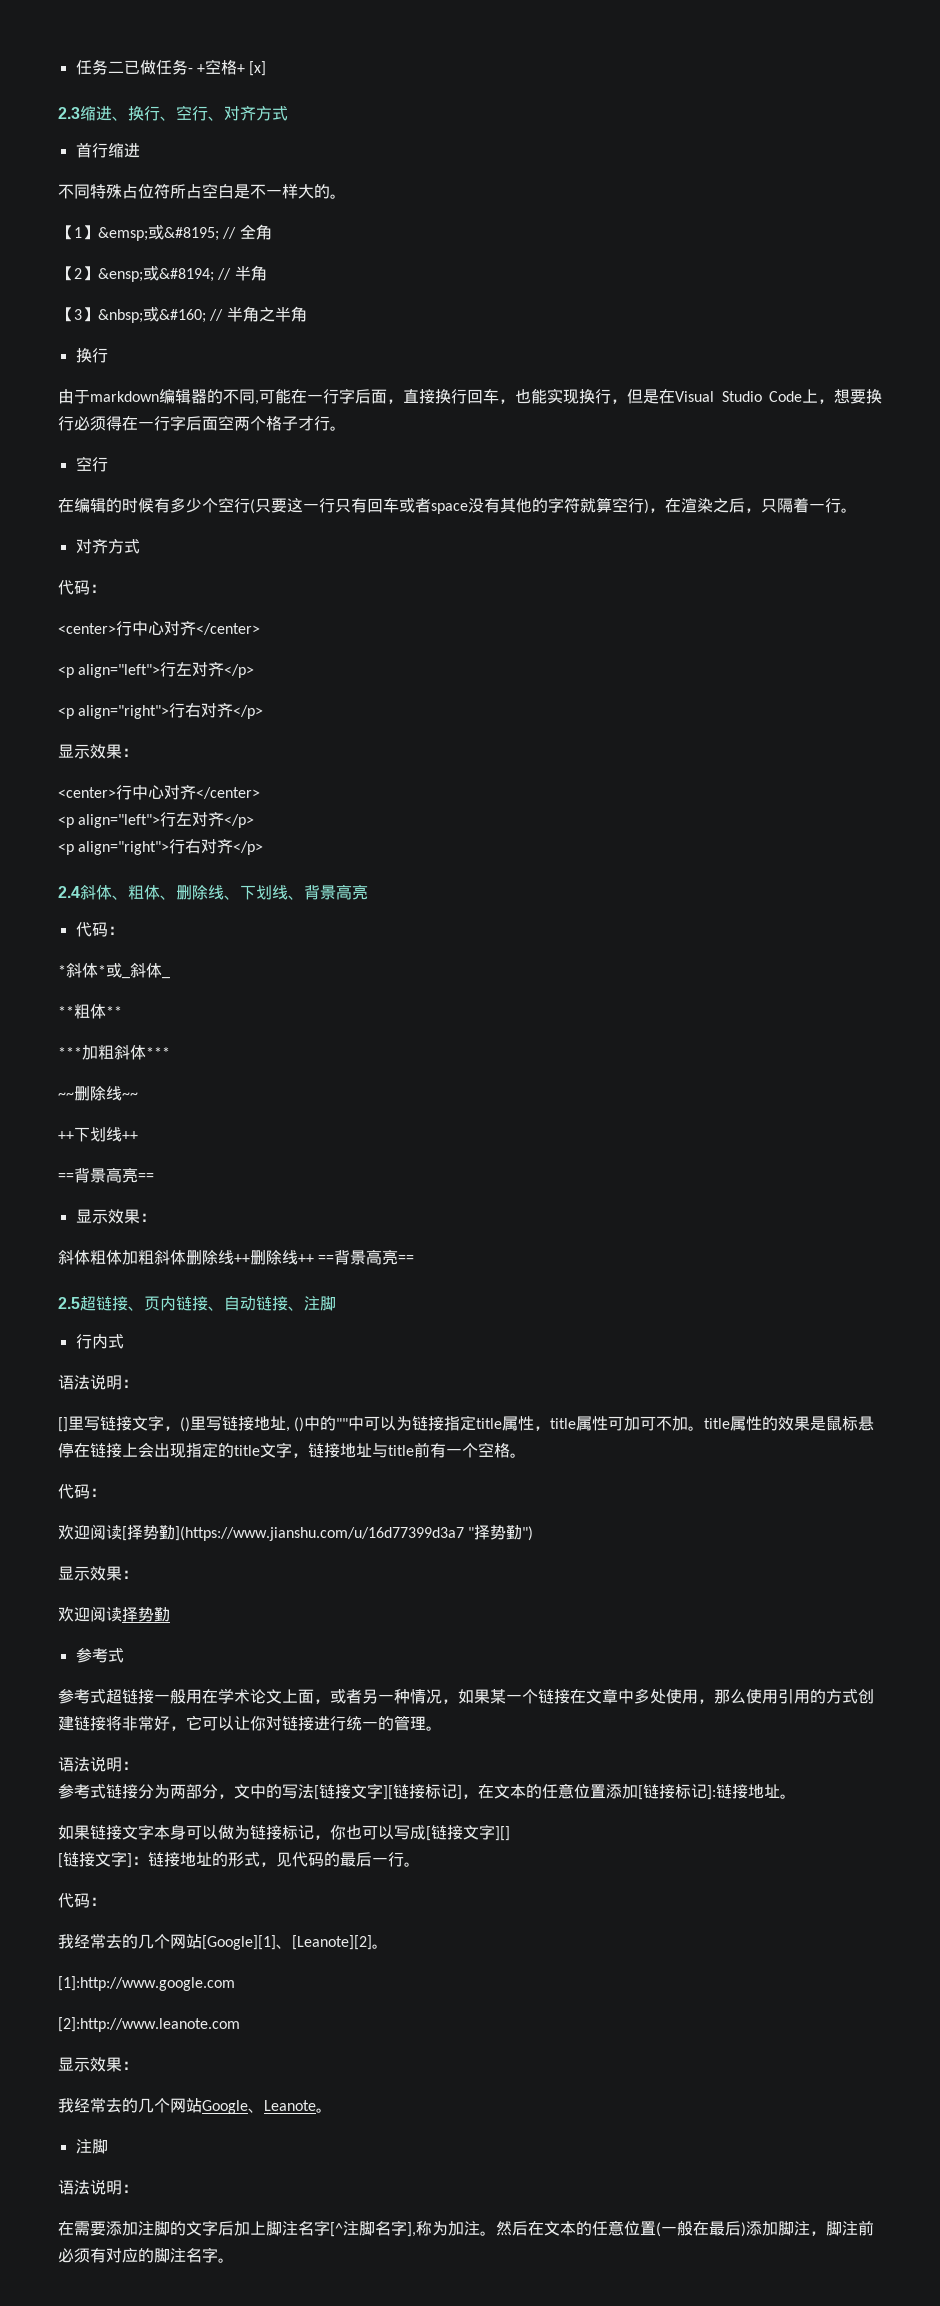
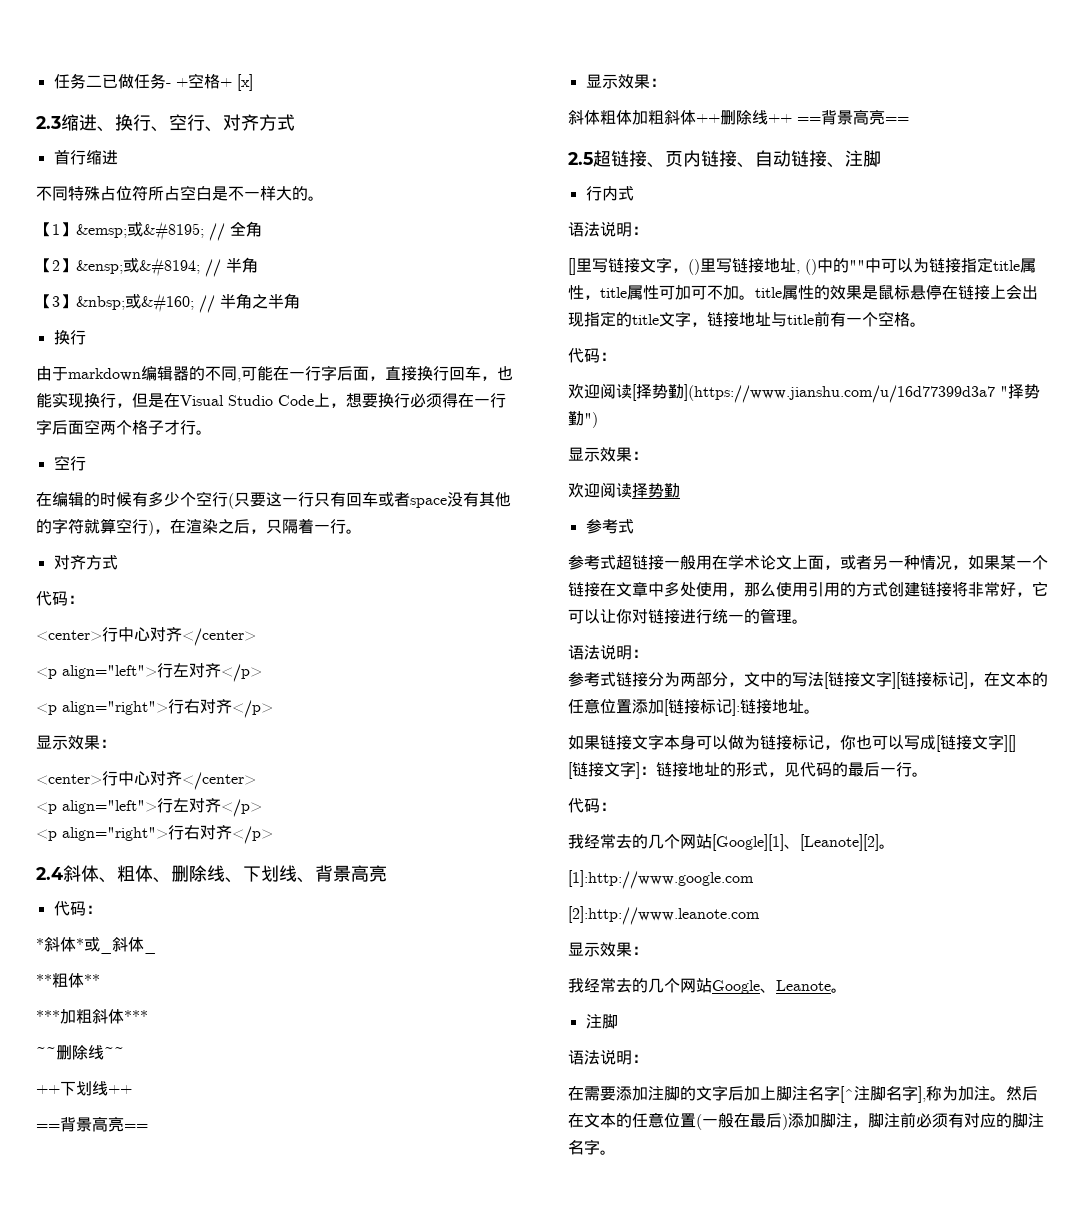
[186,1250,234,1265] 删除线 -> (696, 117) none

